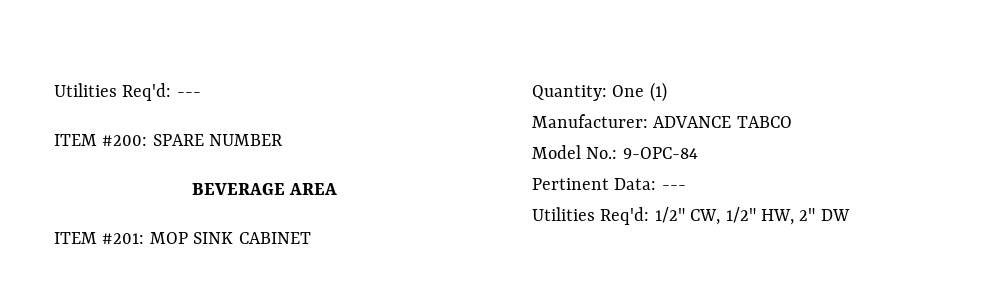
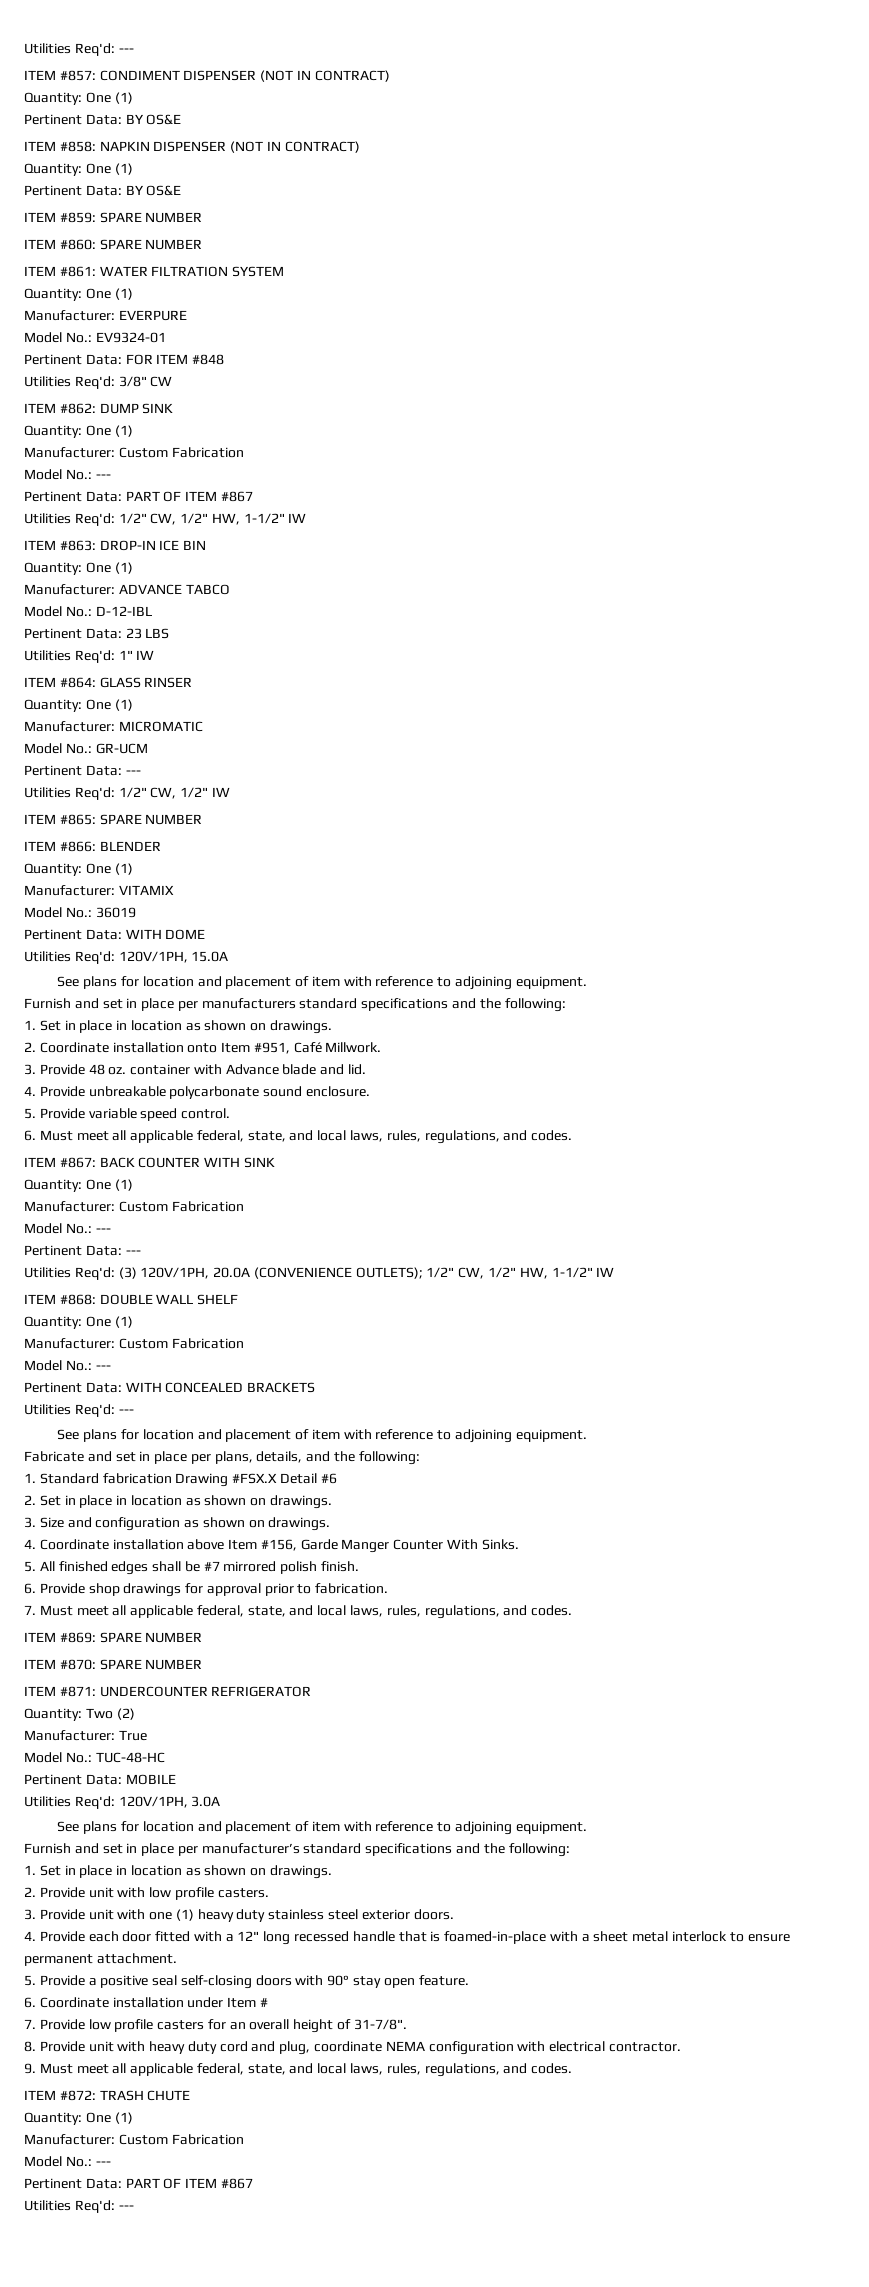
[102,134,284,146] [191,183,338,195] [54,232,311,244] #200: SPARE NUMBER // BEVERAGE AREA // ITEM #201: MOP SINK CABINET -> [59,70,390,82] [24,92,133,105] [24,114,182,125] [24,141,360,153] [24,163,133,176] [24,185,182,196] [24,212,203,223] [24,239,203,250] [24,266,285,277] [24,288,133,301] [24,310,187,321] [24,332,166,343] [24,354,225,365] [24,376,173,389] [24,403,174,414] [24,425,133,438] [24,447,244,458] [24,469,111,480] [24,491,253,502] [24,513,307,526] [24,540,207,551] #857: CONDIMENT DISPENSER (NOT IN CONTRACT) // Quantity: One (1) // Pertinent Data: BY OS&E // ITEM #858: NAPKIN DISPENSER (NOT IN CONTRACT) // Quantity: One (1) // Pertinent Data: BY OS&E // ITEM #859: SPARE NUMBER // ITEM #860: SPARE NUMBER // ITEM #861: WATER FILTRATION SYSTEM // Quantity: One (1) // Manufacturer: EVERPURE // Model No.: EV9324-01 // Pertinent Data: FOR ITEM #848 // Utilities Req'd: 3/8" CW // ITEM #862: DUMP SINK // Quantity: One (1) // Manufacturer: Custom Fabrication // Model No.: --- // Pertinent Data: PART OF ITEM #867 // Utilities Req'd: 1/2" CW, 1/2" HW, 1-1/2" IW // ITEM #863: DROP-IN ICE BIN
[622,147,698,159] 9-OPC-84 -> [95,606,152,616] [24,628,170,639] [24,650,155,663] [24,677,193,688] [24,699,133,712] [24,721,203,732] [24,743,148,754] D-12-IBL // Pertinent Data: 23 LBS // Utilities Req'd: 1" IW // ITEM #864: GLASS RINSER // Quantity: One (1) // Manufacturer: MICROMATIC // Model No.: GR-UCM
[761,208,850,225] HW, 2" DW -> [211,787,230,797] [24,814,203,825] [24,841,161,852] [24,863,133,876] [24,885,174,896] [24,907,136,918] [24,929,206,940] [24,951,229,964] [57,976,587,990] [24,998,566,1012] [24,1020,333,1034] [24,1042,382,1054] [24,1064,367,1075] [24,1086,370,1099] [24,1108,231,1121] [24,1130,573,1144] [24,1157,275,1168] [24,1179,133,1192] [24,1201,244,1212] [24,1223,111,1234] [24,1245,141,1256] [24,1267,615,1280] [24,1294,239,1305] [24,1316,133,1329] [24,1338,244,1349] [24,1360,111,1371] [24,1382,316,1393] [24,1404,134,1417] [57,1429,587,1443] [24,1451,420,1465] [24,1473,337,1487] [24,1495,333,1509] [24,1517,331,1531] [24,1539,519,1553] [24,1561,360,1575] [24,1583,389,1597] [24,1605,573,1619] [24,1632,203,1643] [24,1659,203,1670] [24,1686,312,1697] [24,1708,135,1721] [24,1730,147,1741] [24,1752,165,1763] [24,1774,176,1785] [24,1796,221,1809] [57,1821,587,1835] [24,1843,570,1857] [24,1865,333,1879] [24,1887,269,1900] [24,1909,454,1922] [24,1931,790,1945] [24,1953,177,1966] [24,1975,469,1989] [24,1997,268,2008] [24,2019,407,2033] [24,2041,681,2055] [24,2063,573,2077] [24,2090,191,2101] [24,2112,133,2125] [24,2134,244,2145] [24,2156,111,2167] [24,2178,253,2189] [24,2200,134,2213] IW // ITEM #865: SPARE NUMBER // ITEM #866: BLENDER // Quantity: One (1) // Manufacturer: VITAMIX // Model No.: 36019 // Pertinent Data: WITH DOME // Utilities Req'd: 120V/1PH, 15.0A // See plans for location and placement of item with reference to adjoining equipment. // Furnish and set in place per manufacturers standard specifications and the following: // 1. Set in place in location as shown on drawings. // 2. Coordinate installation onto Item #951, Café Millwork. // 3. Provide 48 oz. container with Advance blade and lid. // 4. Provide unbreakable polycarbonate sound enclosure. // 5. Provide variable speed control. // 6. Must meet all applicable federal, state, and local laws, rules, regulations, and codes. // ITEM #867: BACK COUNTER WITH SINK // Quantity: One (1) // Manufacturer: Custom Fabrication // Model No.: --- // Pertinent Data: --- // Utilities Req'd: (3) 120V/1PH, 20.0A (CONVENIENCE OUTLETS); 1/2" CW, 1/2" HW, 1-1/2" IW // ITEM #868: DOUBLE WALL SHELF // Quantity: One (1) // Manufacturer: Custom Fabrication // Model No.: --- // Pertinent Data: WITH CONCEALED BRACKETS // Utilities Req'd: --- // See plans for location and placement of item with reference to adjoining equipment. // Fabricate and set in place per plans, details, and the following: // 1. Standard fabrication Drawing #FSX.X Detail #6 // 2. Set in place in location as shown on drawings. // 3. Size and configuration as shown on drawings. // 4. Coordinate installation above Item #156, Garde Manger Counter With Sinks. // 5. All finished edges shall be #7 mirrored polish finish. // 6. Provide shop drawings for approval prior to fabrication. // 7. Must meet all applicable federal, state, and local laws, rules, regulations, and codes. // ITEM #869: SPARE NUMBER // ITEM #870: SPARE NUMBER // ITEM #871: UNDERCOUNTER REFRIGERATOR // Quantity: Two (2) // Manufacturer: True // Model No.: TUC-48-HC // Pertinent Data: MOBILE // Utilities Req'd: 120V/1PH, 3.0A // See plans for location and placement of item with reference to adjoining equipment. // Furnish and set in place per manufacturer’s standard specifications and the following: // 1. Set in place in location as shown on drawings. // 2. Provide unit with low profile casters. // 3. Provide unit with one (1) heavy duty stainless steel exterior doors. // 4. Provide each door fitted with a 12" long recessed handle that is foamed-in-place with a sheet metal interlock to ensure permanent attachment. // 5. Provide a positive seal self-closing doors with 90° stay open feature. // 6. Coordinate installation under Item # // 7. Provide low profile casters for an overall height of 31-7/8". // 8. Provide unit with heavy duty cord and plug, coordinate NEMA configuration with electrical contractor. // 9. Must meet all applicable federal, state, and local laws, rules, regulations, and codes. // ITEM #872: TRASH CHUTE // Quantity: One (1) // Manufacturer: Custom Fabrication // Model No.: --- // Pertinent Data: PART OF ITEM #867 // Utilities Req'd: ---

